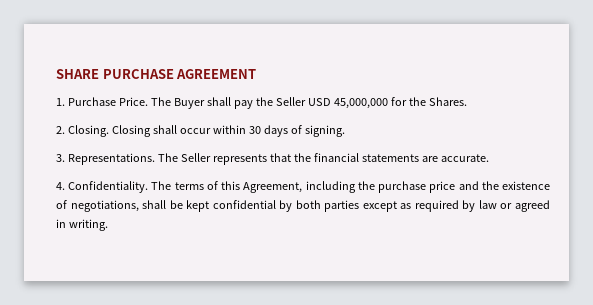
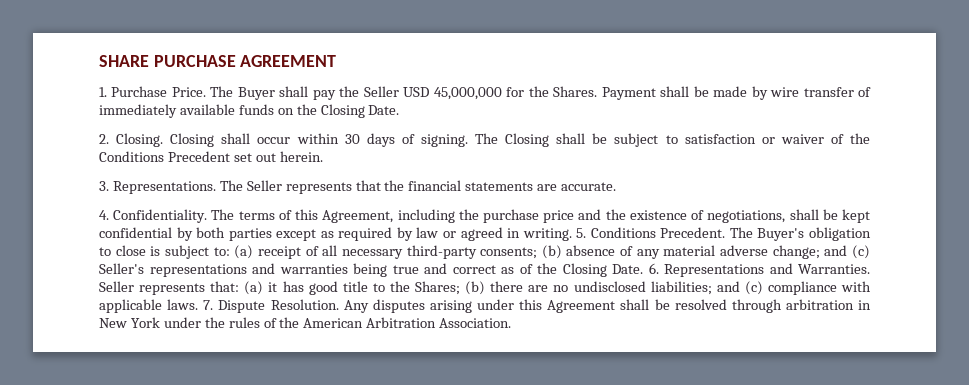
(467, 101) none -> [601,86,872,100] [99,104,400,118] Payment shall be made by wire transfer of immediately available funds on the Closing Date.
(345, 131) none -> [475,133,871,147] [99,151,323,162] The Closing shall be subject to satisfaction or waiver of the Conditions Precedent set out herein.
(108, 225) none -> [576,227,871,241] [99,245,870,259] [99,263,870,277] [99,281,872,295] [99,299,871,313] [99,317,512,328] 5. Conditions Precedent. The Buyer's obligation to close is subject to: (a) receipt of all necessary third-party consents; (b) absence of any material adverse change; and (c) Seller's representations and warranties being true and correct as of the Closing Date. 6. Representations and Warranties. Seller represents that: (a) it has good title to the Shares; (b) there are no undisclosed liabilities; and (c) compliance with applicable laws. 7. Dispute Resolution. Any disputes arising under this Agreement shall be resolved through arbitration in New York under the rules of the American Arbitration Association.

